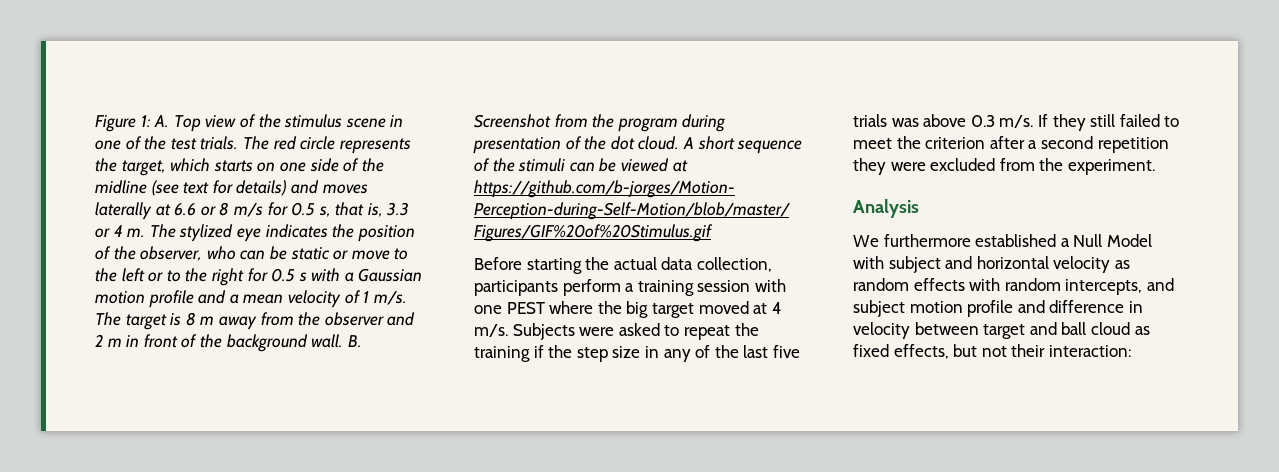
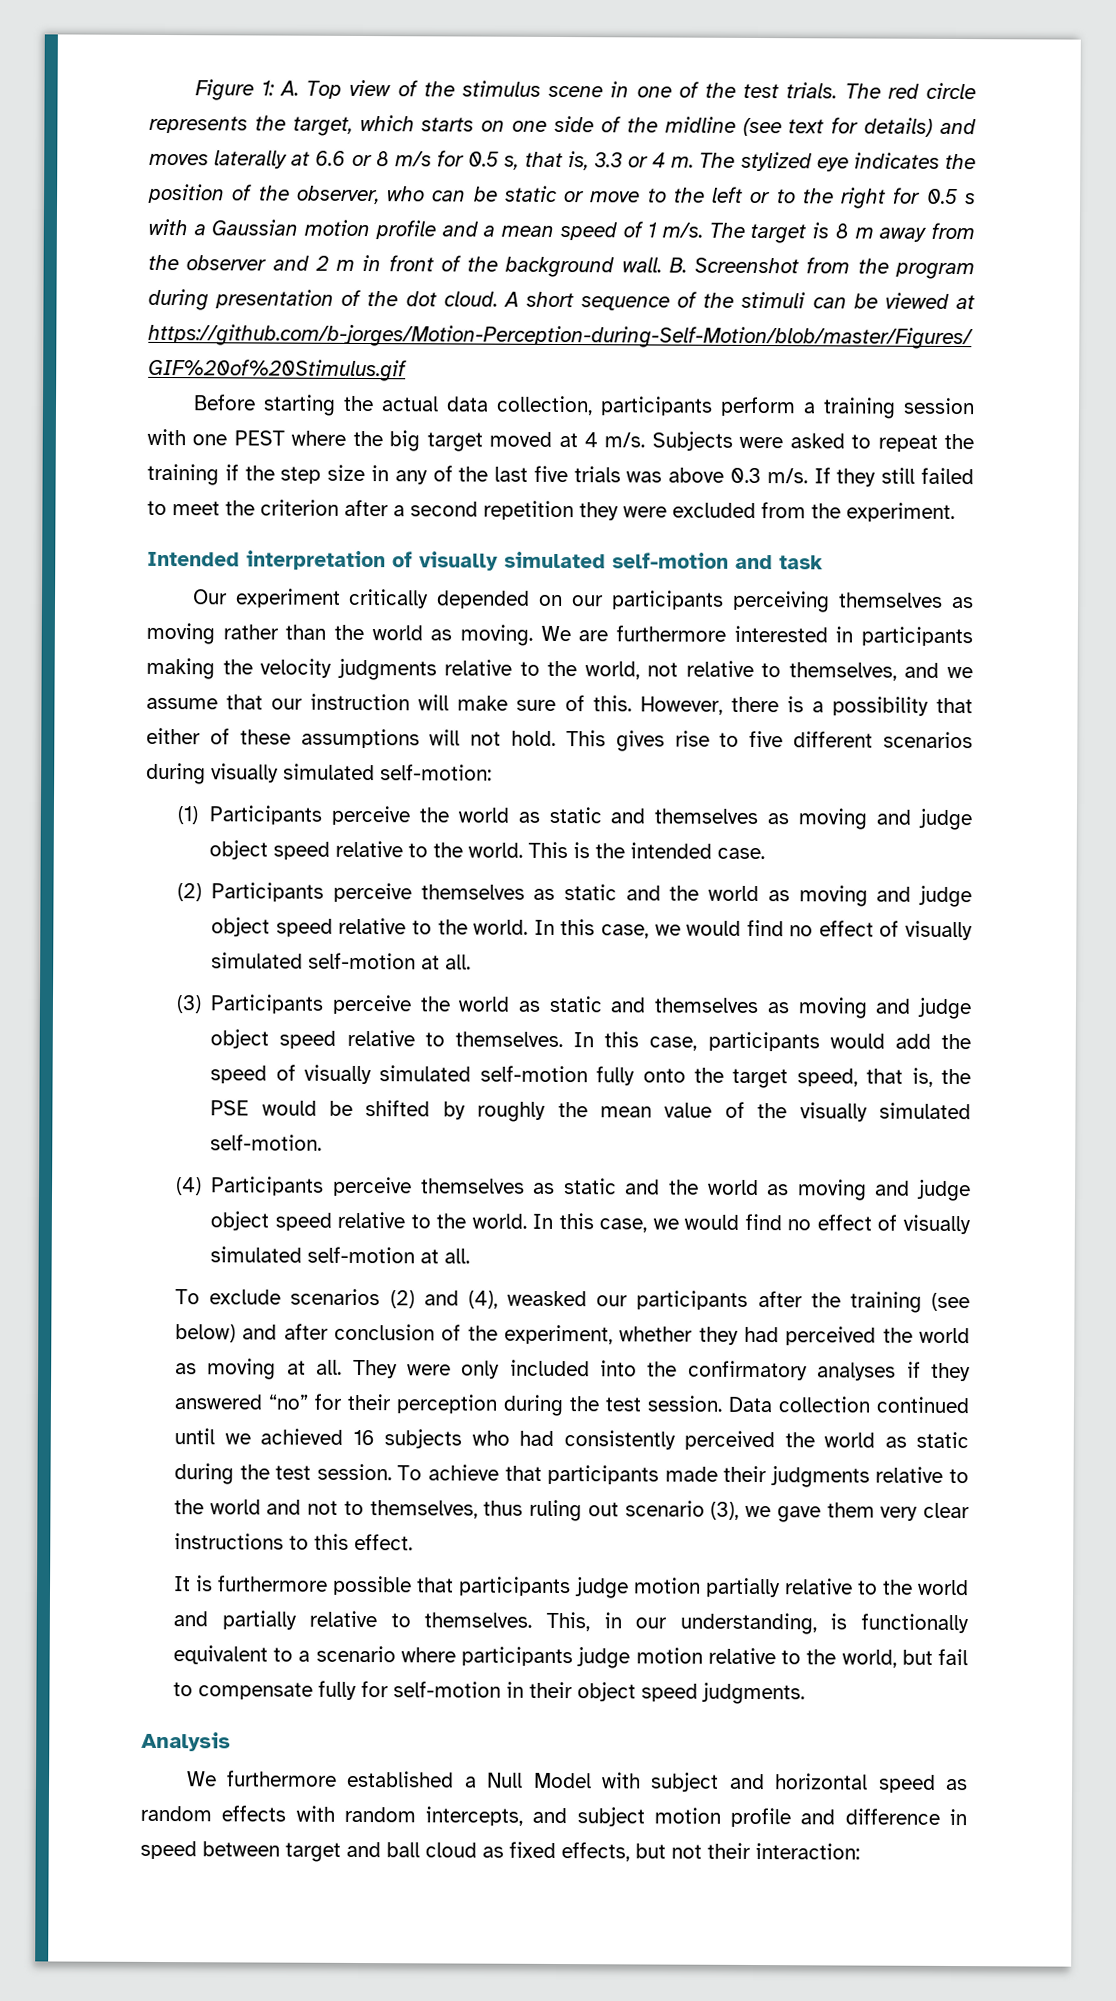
[287,290,341,308] velocity -> [559,221,617,241] speed
(1155, 167) none -> [147,550,823,571] [192,588,974,613] [146,622,973,647] [146,657,974,681] [146,693,973,716] [146,727,973,752] [146,762,492,785] [177,805,973,831] [209,840,766,860] [177,882,972,908] [211,917,973,941] [211,952,472,970] [176,994,972,1020] [210,1029,972,1052] [210,1064,971,1089] [210,1100,971,1122] [210,1134,323,1151] [176,1176,971,1202] [210,1211,971,1235] [210,1246,471,1264] [175,1288,971,1313] [175,1323,970,1346] [175,1358,971,1382] [174,1393,969,1417] [174,1428,970,1451] [174,1463,969,1488] [174,1499,970,1523] [174,1533,414,1551] [174,1575,969,1599] [173,1610,969,1635] [173,1645,968,1669] [173,1680,806,1705] // Intended interpretation of visually simulated self-motion and task // Our experiment critically depended on our participants perceiving themselves as moving rather than the world as moving. We are furthermore interested in participants making the velocity judgments relative to the world, not relative to themselves, and we assume that our instruction will make sure of this. However, there is a possibility that either of these assumptions will not hold. This gives rise to five different scenarios during visually simulated self-motion: // (1) Participants perceive the world as static and themselves as moving and judge object speed relative to the world. This is the intended case. // (2) Participants perceive themselves as static and the world as moving and judge object speed relative to the world. In this case, we would find no effect of visually simulated self-motion at all. // (3) Participants perceive the world as static and themselves as moving and judge object speed relative to themselves. In this case, participants would add the speed of visually simulated self-motion fully onto the target speed, that is, the PSE would be shifted by roughly the mean value of the visually simulated self-motion. // (4) Participants perceive themselves as static and the world as moving and judge object speed relative to the world. In this case, we would find no effect of visually simulated self-motion at all. // To exclude scenarios (2) and (4), weasked our participants after the training (see below) and after conclusion of the experiment, whether they had perceived the world as moving at all. They were only included into the confirmatory analyses if they answered “no” for their perception during the test session. Data collection continued until we achieved 16 subjects who had consistently perceived the world as static during the test session. To achieve that participants made their judgments relative to the world and not to themselves, thus ruling out scenario (3), we gave them very clear instructions to this effect. // It is furthermore possible that participants judge motion partially relative to the world and partially relative to themselves. This, in our understanding, is functionally equivalent to a scenario where participants judge motion relative to the world, but fail to compensate fully for self-motion in their object speed judgments.
[1053,256,1111,273] velocity -> [877,1774,936,1793] speed
[853,322,910,339] velocity -> [140,1840,197,1860] speed

